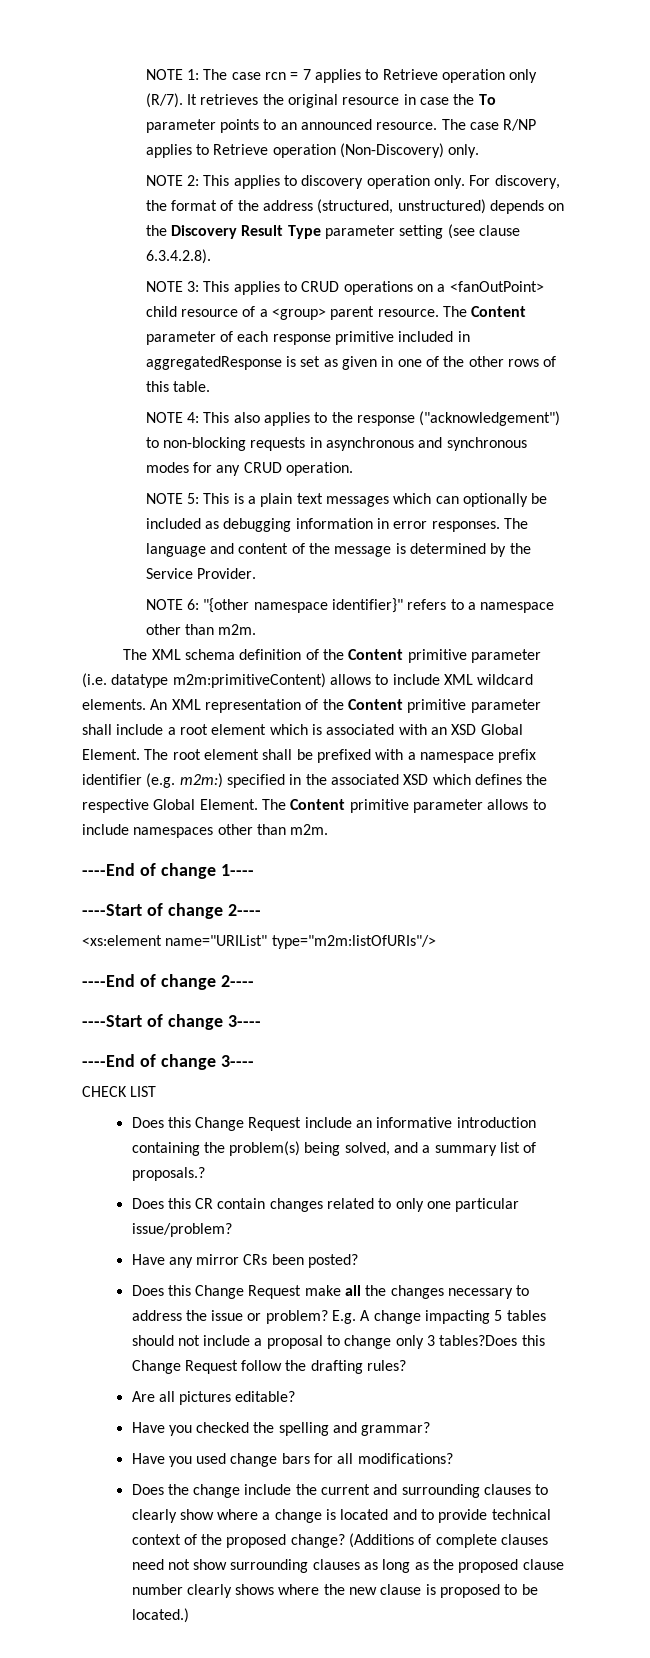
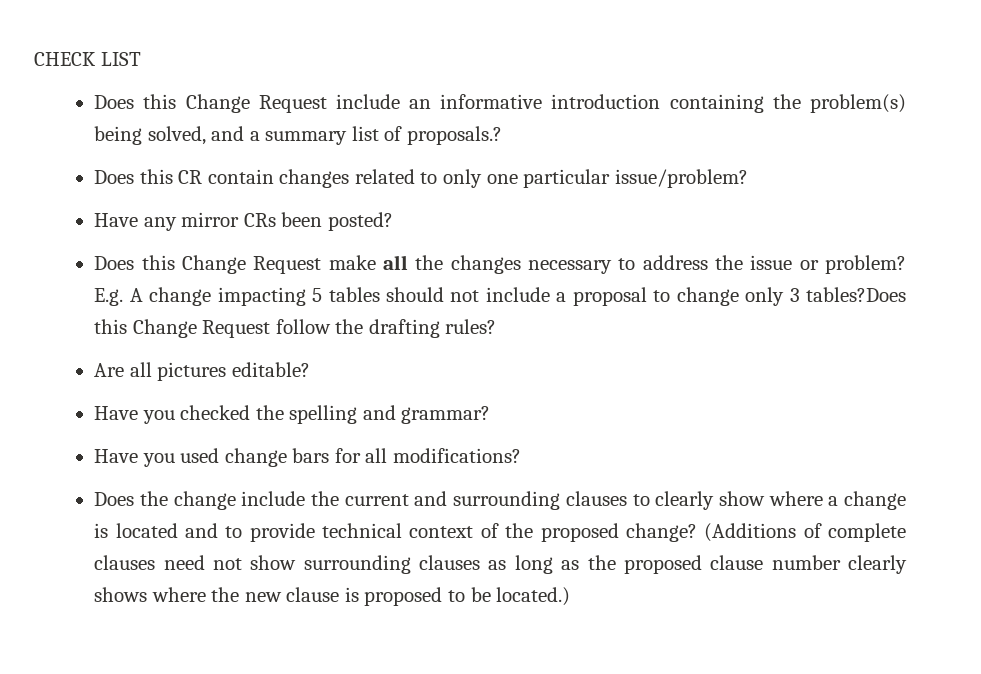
[145,69,538,83] [145,93,496,108] [145,119,537,133] [145,143,480,158] [145,175,560,189] [145,199,565,214] [145,224,521,239] [145,249,211,264] [145,281,544,295] [145,306,527,320] [145,331,470,345] [145,356,557,370] [145,381,211,392] [145,411,561,426] [145,437,527,451] [145,462,354,476] [145,493,548,507] [145,518,529,532] [145,543,531,557] [145,568,257,579] [145,598,555,613] [145,624,257,635] [123,649,541,663] [82,673,534,688] [82,699,541,713] [82,724,523,735] [82,749,537,763] [82,773,548,788] [82,799,546,813] [82,824,329,838] [82,863,254,879] [82,903,261,919] [82,935,436,949] [82,974,254,990] [82,1014,261,1030] [82,1054,254,1070] NOTE 1: The case rcn = 7 applies to Retrieve operation only (R/7). It retrieves the original resource in case the To parameter points to an announced resource. The case R/NP applies to Retrieve operation (Non-Discovery) only. // NOTE 2: This applies to discovery operation only. For discovery, the format of the address (structured, unstructured) depends on the Discovery Result Type parameter setting (see clause 6.3.4.2.8). // NOTE 3: This applies to CRUD operations on a <fanOutPoint> child resource of a <group> parent resource. The Content parameter of each response primitive included in aggregatedResponse is set as given in one of the other rows of this table. // NOTE 4: This also applies to the response ("acknowledgement") to non-blocking requests in asynchronous and synchronous modes for any CRUD operation. // NOTE 5: This is a plain text messages which can optionally be included as debugging information in error responses. The language and content of the message is determined by the Service Provider. // NOTE 6: "{other namespace identifier}" refers to a namespace other than m2m. // The XML schema definition of the Content primitive parameter (i.e. datatype m2m:primitiveContent) allows to include XML wildcard elements. An XML representation of the Content primitive parameter shall include a root element which is associated with an XSD Global Element. The root element shall be prefixed with a namespace prefix identifier (e.g. m2m:) specified in the associated XSD which defines the respective Global Element. The Content primitive parameter allows to include namespaces other than m2m. // ----End of change 1---- // ----Start of change 2---- // <xs:element name="URIList" type="m2m:listOfURIs"/> // ----End of change 2---- // ----Start of change 3---- // ----End of change 3---- // -> (34, 59) none

